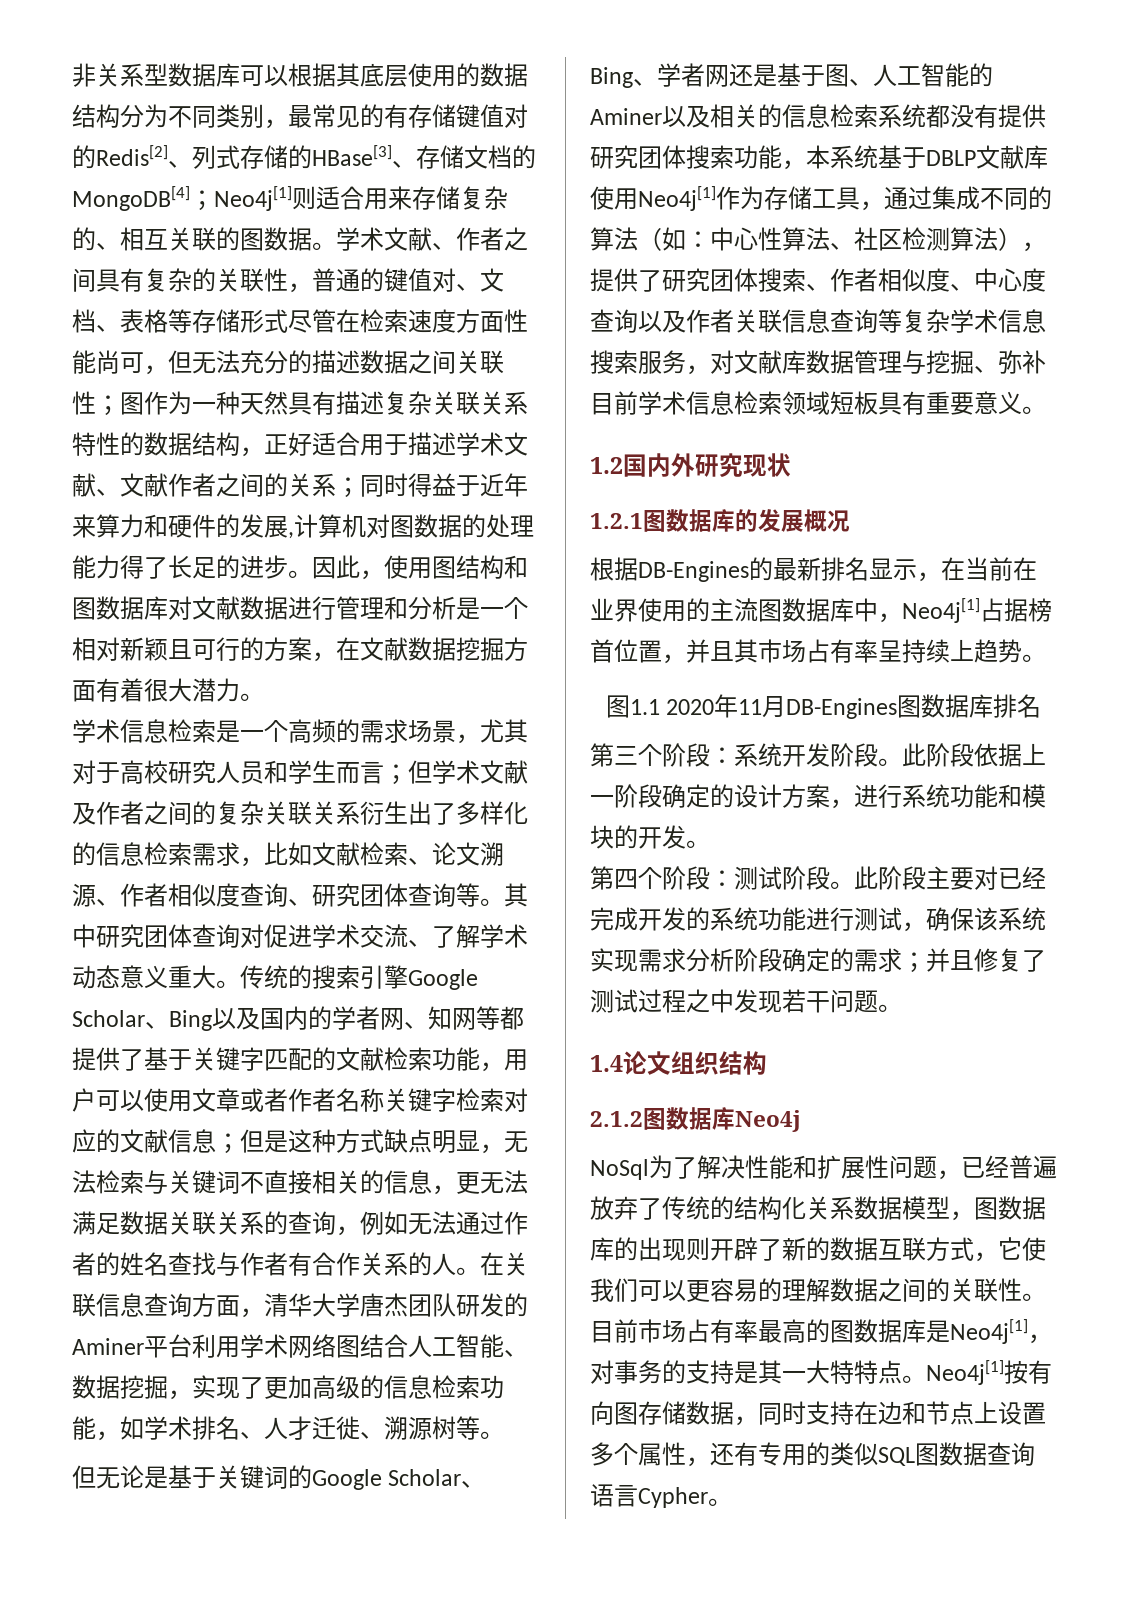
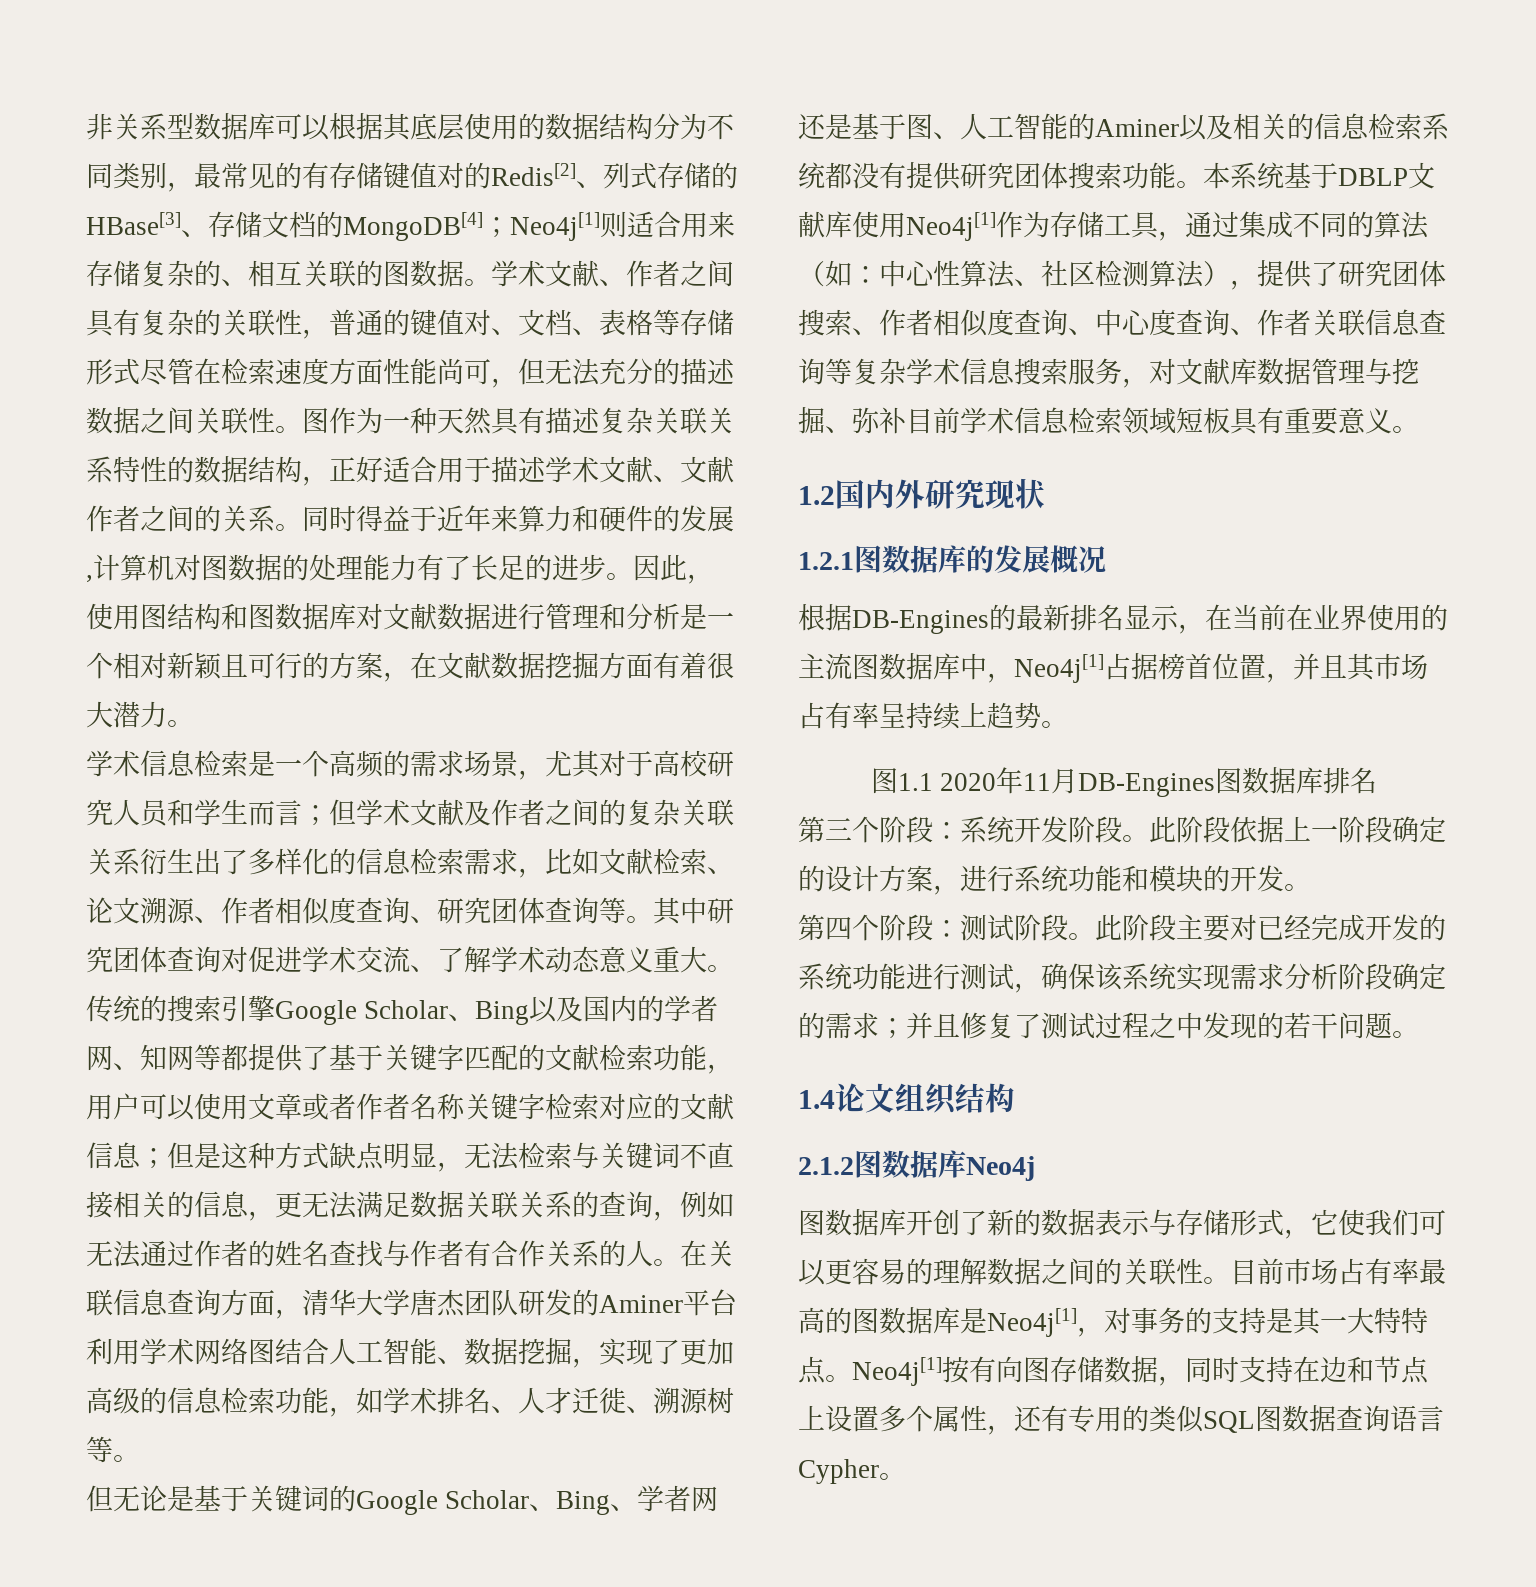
[96,395,120,416] ； -> [275,426,302,433] 。
[336,477,360,498] ； -> [275,524,302,531] 。
[120,555,144,579] 得 -> [417,554,444,581] 有
[782,160,806,170] ， -> [1176,181,1203,188] 。
(950, 280) none -> [1014,309,1068,336] 查询
[638,310,686,333] 以及 -> [1230,328,1257,335] 、
(782, 1002) none -> [1257,1012,1284,1039] 的
[590,1155,1057,1180] [590,1196,1046,1221] [590,1237,950,1261] NoSql为了解决性能和扩展性问题，已经普遍放弃了传统的结构化关系数据模型，图数据库的出现则开辟了新的数据互联方 -> [798,1209,1257,1236] 图数据库开创了新的数据表示与存储形

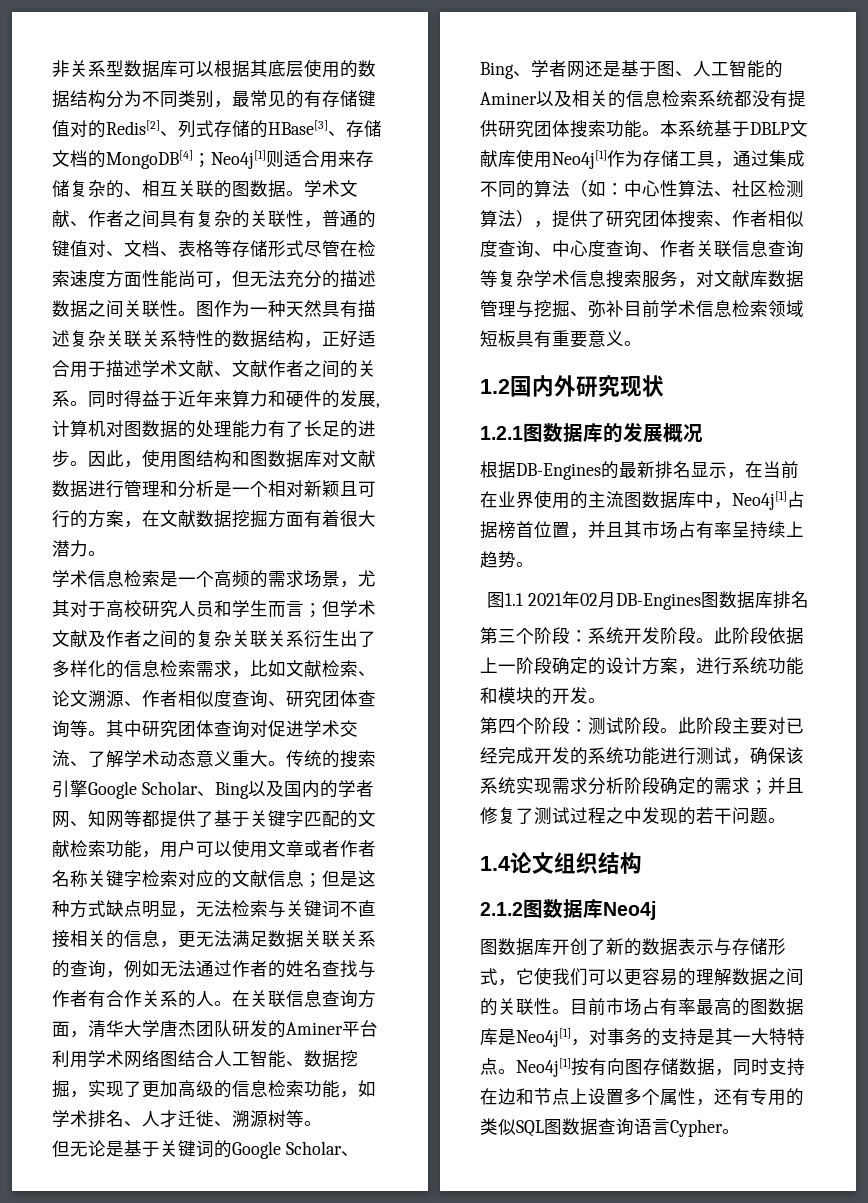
[940,767,1052,794] 2020年11 -> [527,591,598,608] 2021年02

